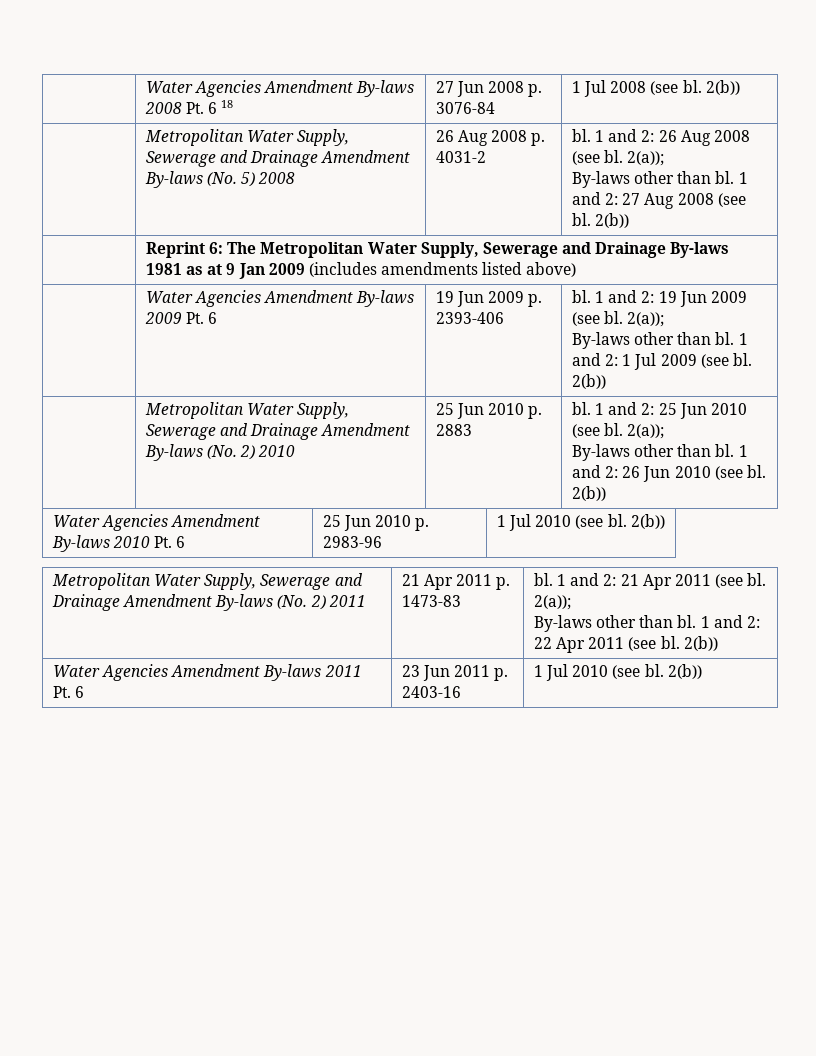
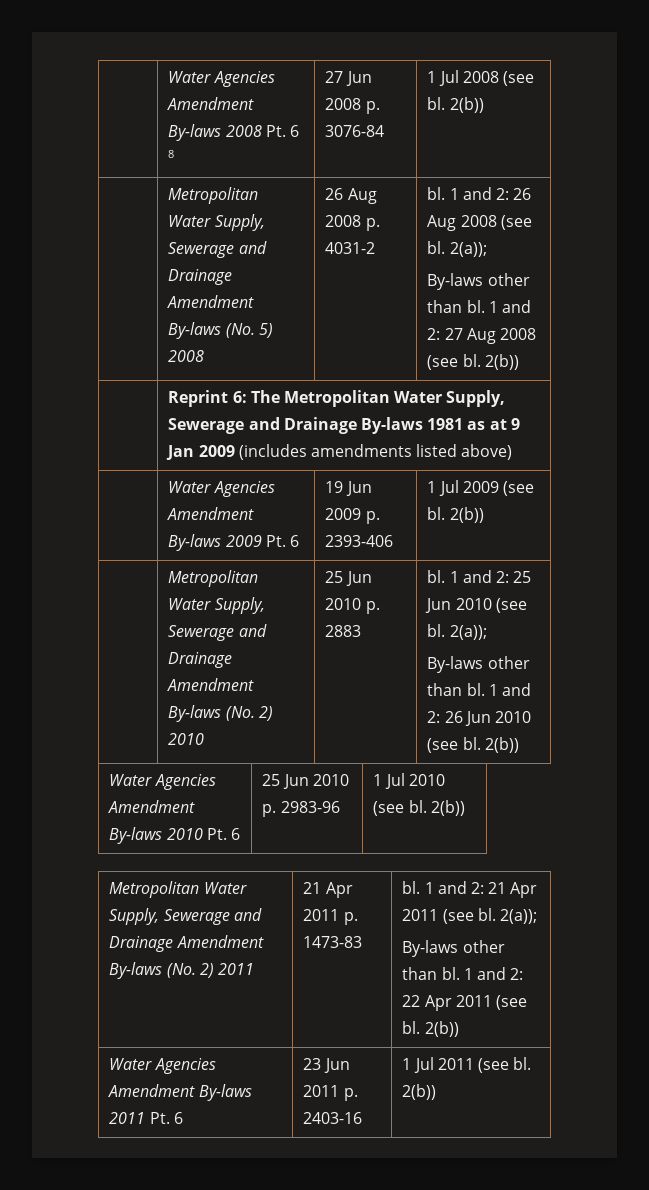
[221,100,234,108] 18 -> [168,150,175,158] 8
[571,290,747,307] [571,311,665,327] [571,332,748,349] [571,353,619,366] bl. 1 and 2: 19 Jun 2009 (see bl. 2(a)); // By-laws other than bl. 1 and 2: -> (394, 541) none
[572,665,609,677] 2010 -> [437,1058,474,1070] 2011

